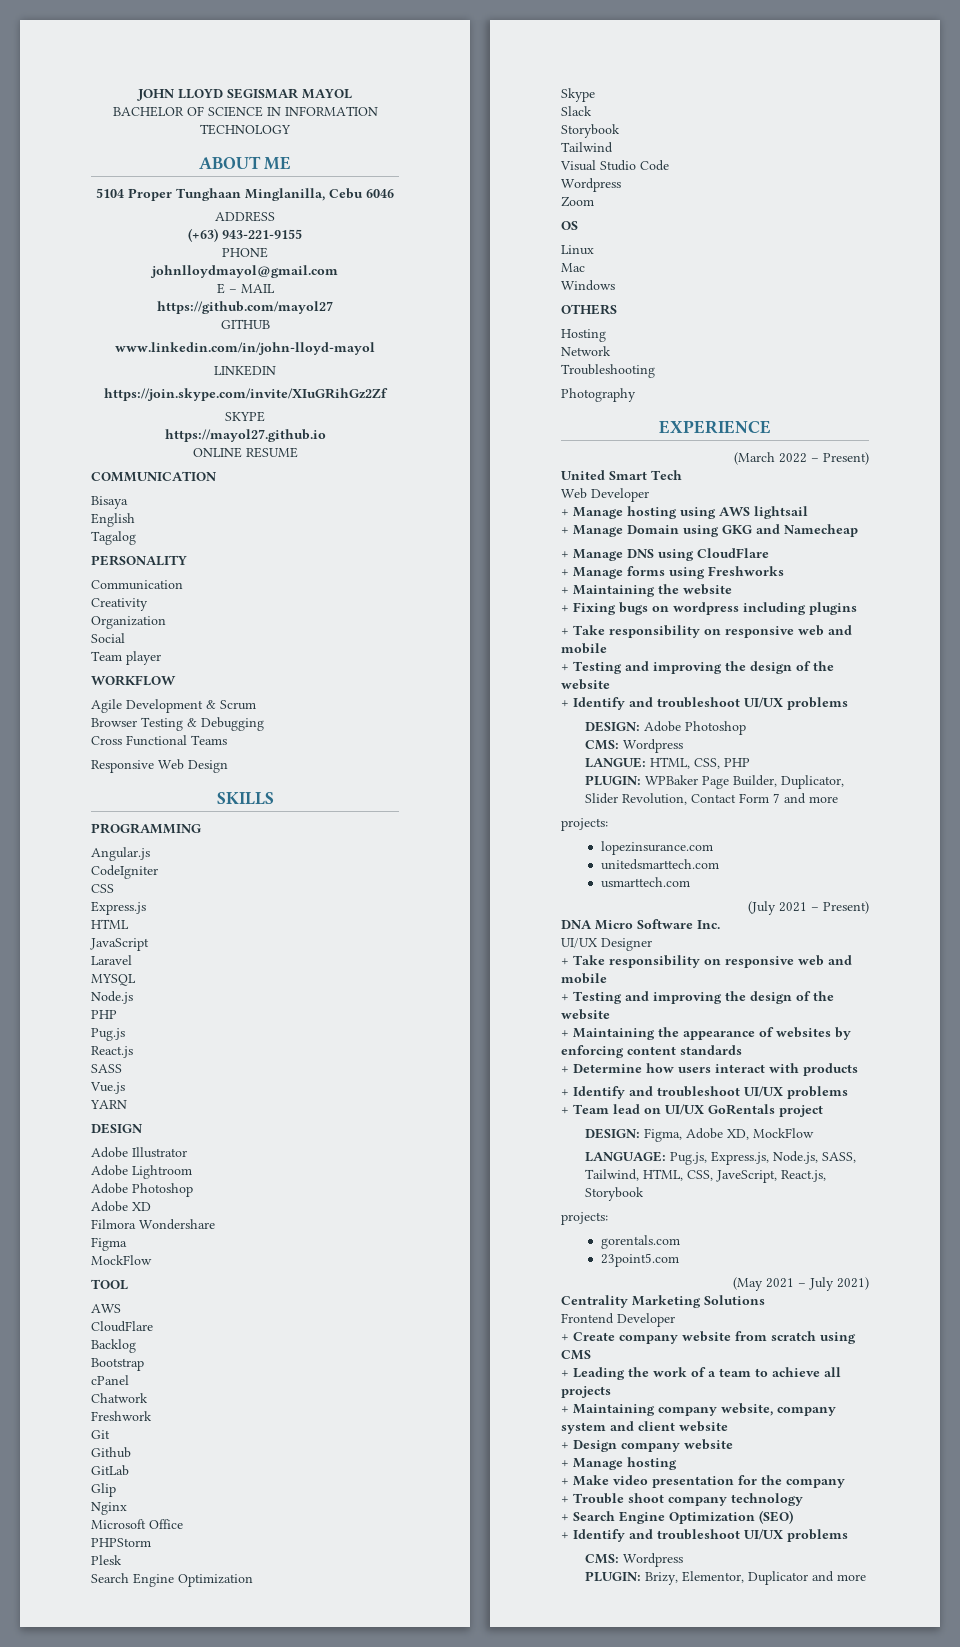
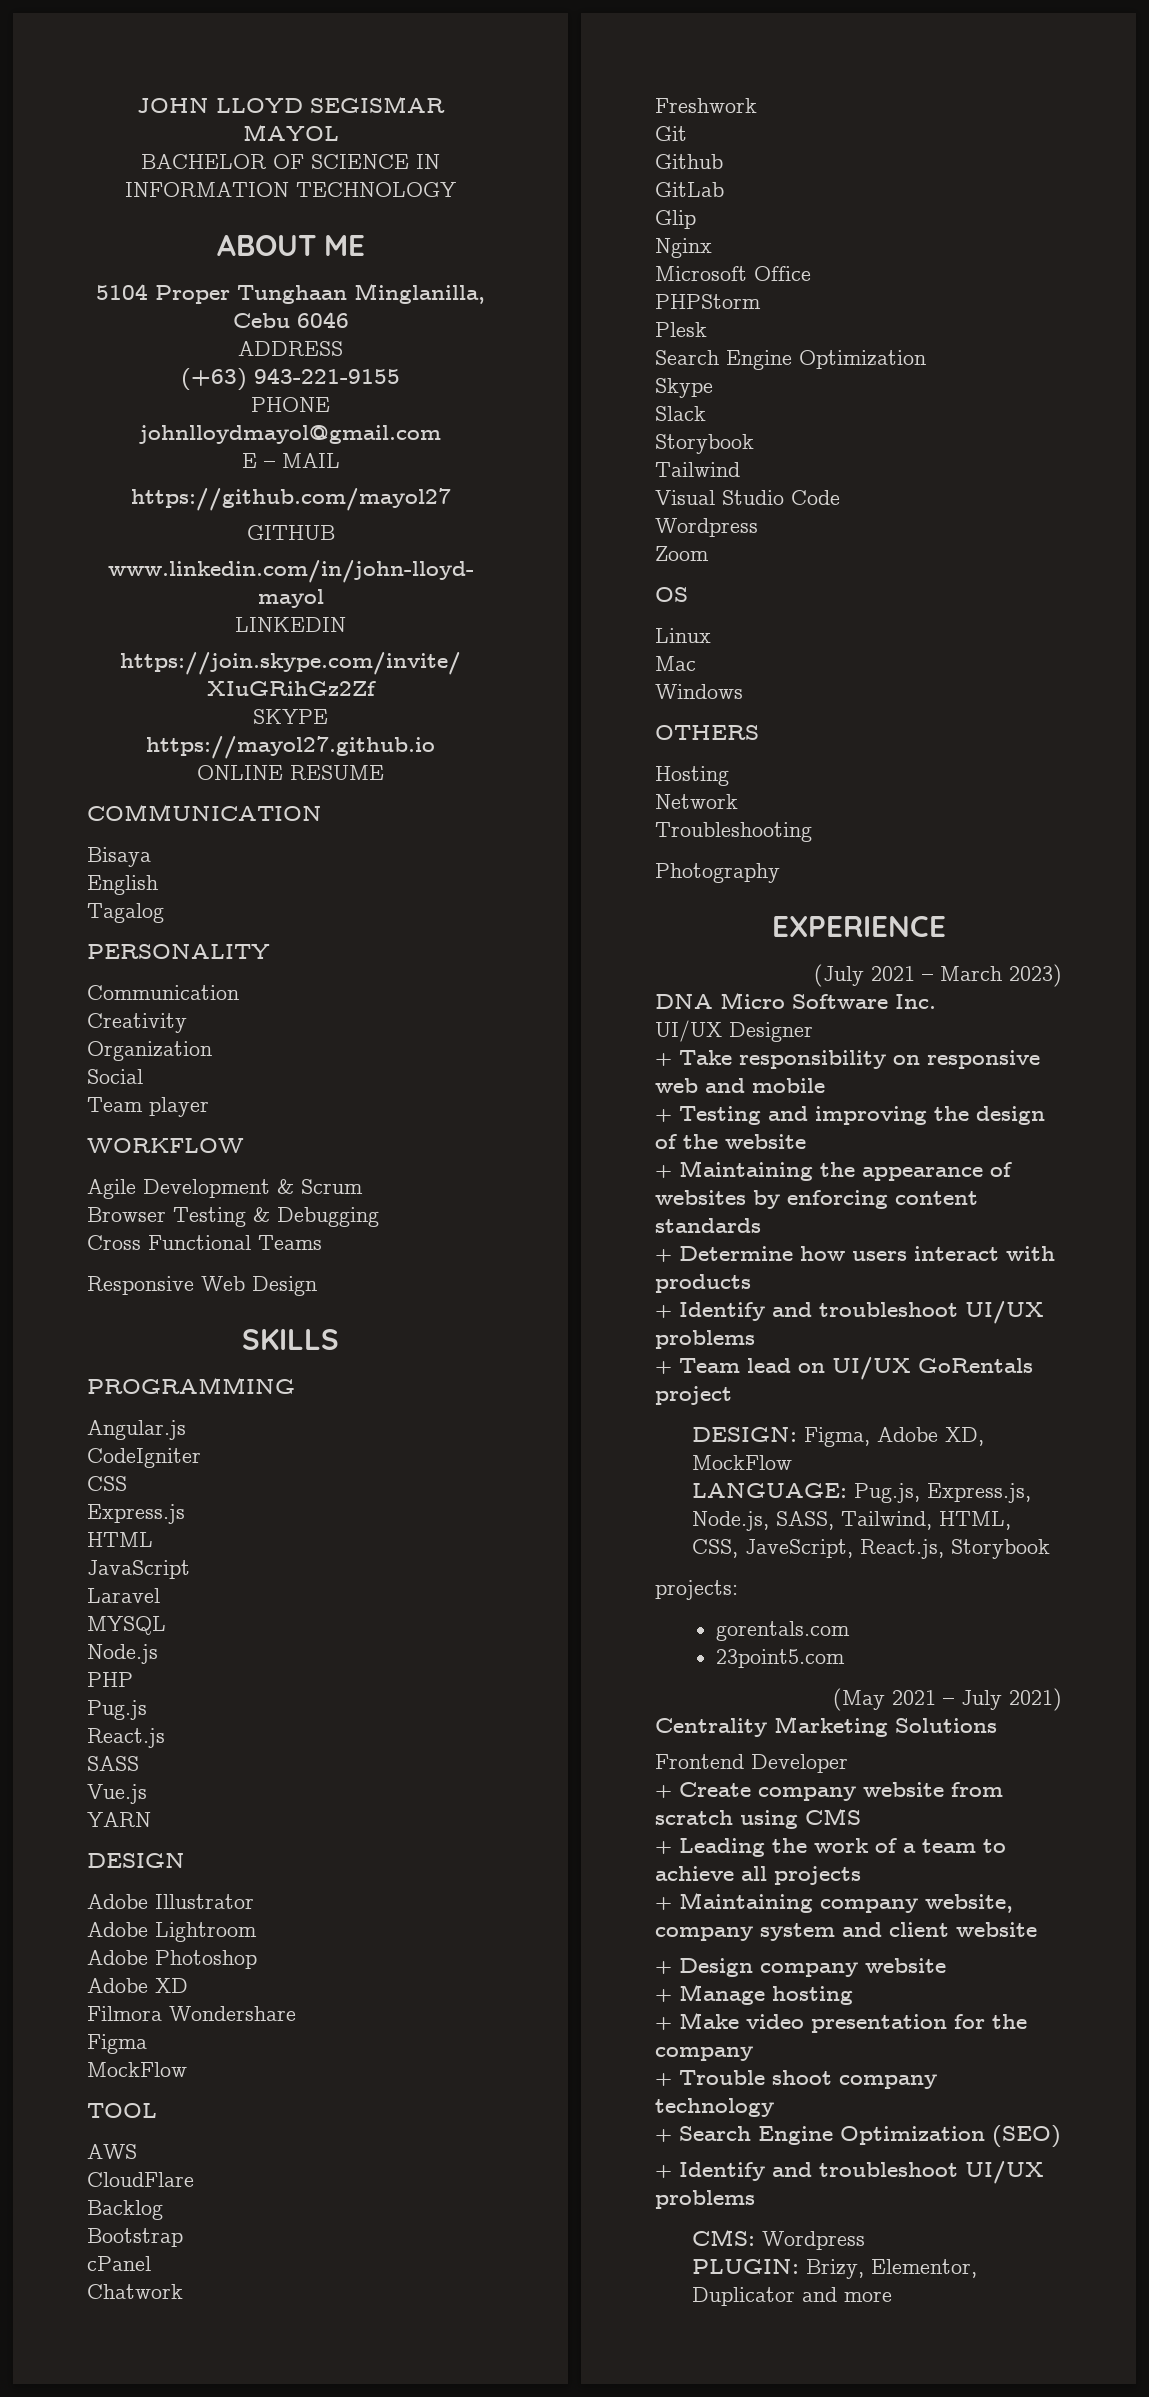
[734,452,869,465] [561,470,682,480] [561,488,649,502] [561,506,808,519] [561,524,858,537] [561,548,769,561] [561,566,784,579] [561,584,732,597] [561,602,857,615] [561,625,852,638] [561,643,607,654] [561,661,834,674] [561,679,610,690] [561,697,848,710] [585,721,747,735] [585,739,684,753] [585,757,751,769] [585,775,845,789] [585,793,839,805] [561,818,608,831] [600,841,713,855] [600,859,719,870] [600,877,690,888] // (March 2022 – Present) // United Smart Tech // Web Developer // + Manage hosting using AWS lightsail // + Manage Domain using GKG and Namecheap // + Manage DNS using CloudFlare // + Manage forms using Freshworks // + Maintaining the website // + Fixing bugs on wordpress including plugins // + Take responsibility on responsive web and mobile // + Testing and improving the design of the website // + Identify and troubleshoot UI/UX problems // DESIGN: Adobe Photoshop // CMS: Wordpress // LANGUE: HTML, CSS, PHP // PLUGIN: WPBaker Page Builder, Duplicator, Slider Revolution, Contact Form 7 and more // projects: // lopezinsurance.com // unitedsmarttech.com // usmarttech.com -> (946, 926) none
[823,901,869,914] Present) -> [940,964,1062,987] March 2023)

